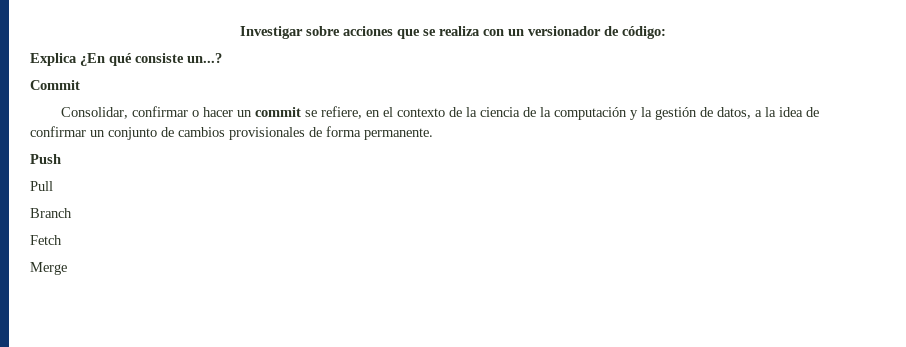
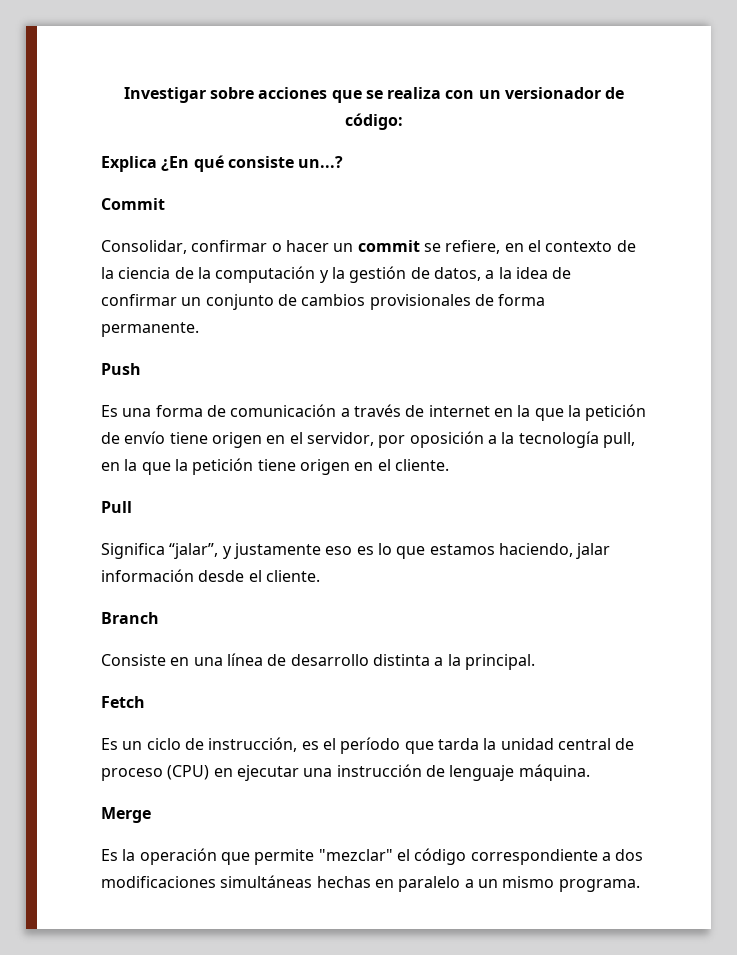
[30,181,53,191] [30,208,72,218] [30,235,62,245] [30,262,67,275] Pull // Branch // Fetch // Merge -> [101,404,647,421] [101,431,635,448] [101,458,449,475] [101,501,132,513] [101,543,611,559] [101,569,320,582] [101,612,159,624] [101,653,535,670] [101,696,145,708] [101,737,635,754] [101,764,590,781] [101,807,151,823] [101,848,644,865] [101,875,640,892] Es una forma de comunicación a través de internet en la que la petición de envío tiene origen en el servidor, por oposición a la tecnología pull, en la que la petición tiene origen en el cliente. // Pull // Significa “jalar”, y justamente eso es lo que estamos haciendo, jalar información desde el cliente. // Branch // Consiste en una línea de desarrollo distinta a la principal. // Fetch // Es un ciclo de instrucción, es el período que tarda la unidad central de proceso (CPU) en ejecutar una instrucción de lenguaje máquina. // Merge // Es la operación que permite "mezclar" el código correspondiente a dos modificaciones simultáneas hechas en paralelo a un mismo programa.

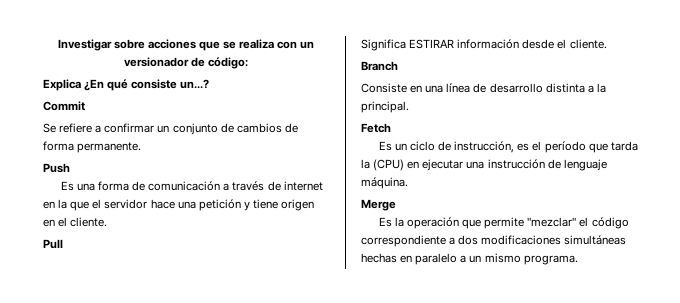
[101,240,636,254] [101,266,572,283] Consolidar, confirmar o hacer un commit se refiere, en el contexto de la ciencia de la computación y la gestión de datos, a la idea de -> [43,123,102,133] Se refiere a
[369,294,471,310] provisionales -> (282, 128) none
[567,404,647,421] [101,431,635,448] [101,458,254,475] la petición de envío tiene origen en el servidor, por oposición a la tecnología pull, en la que la petición -> [92,199,250,211] el servidor hace una petición y
[169,543,611,559] “jalar”, y justamente eso es lo que estamos haciendo, jalar -> [409,39,455,49] ESTIRAR
[500,738,635,750] [101,768,163,781] unidad central de proceso -> (370, 164) none

